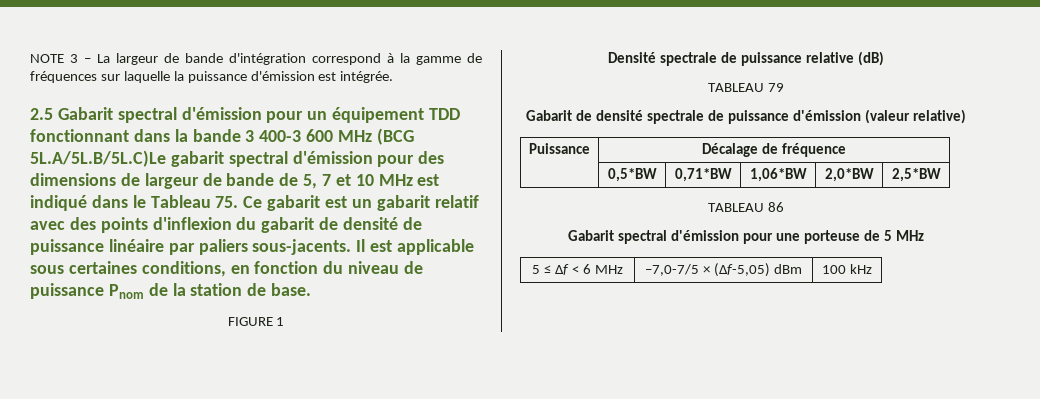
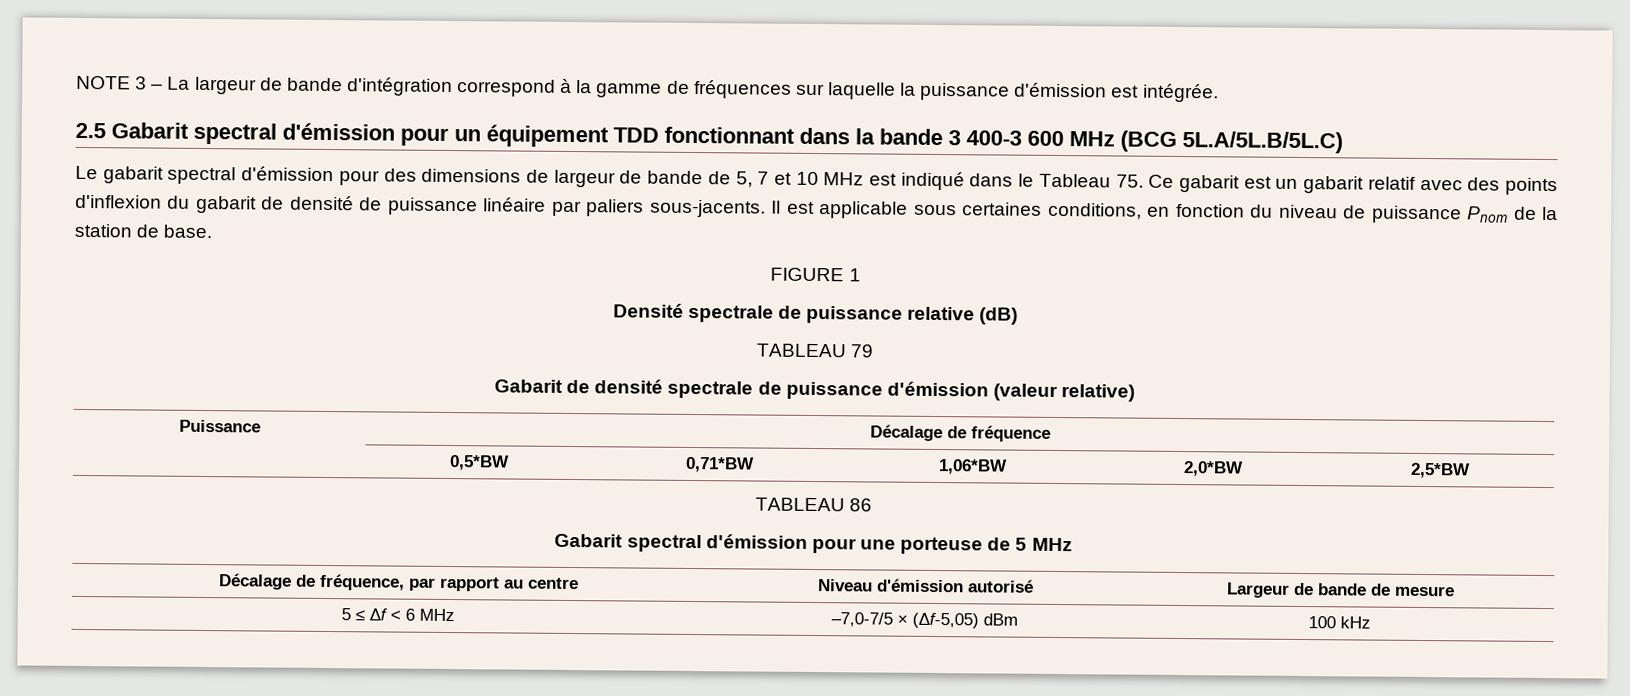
[30,150,166,167] 5L.A/5L.B/5L.C)Le -> [1182,131,1343,154] [75,165,98,180] 5L.A/5L.B/5L.C) // Le
(924, 235) none -> [218,573,579,592] [817,578,1034,593] [1225,582,1455,598] // Décalage de fréquence, par rapport au centre | Niveau d'émission autorisé | Largeur de bande de mesure

